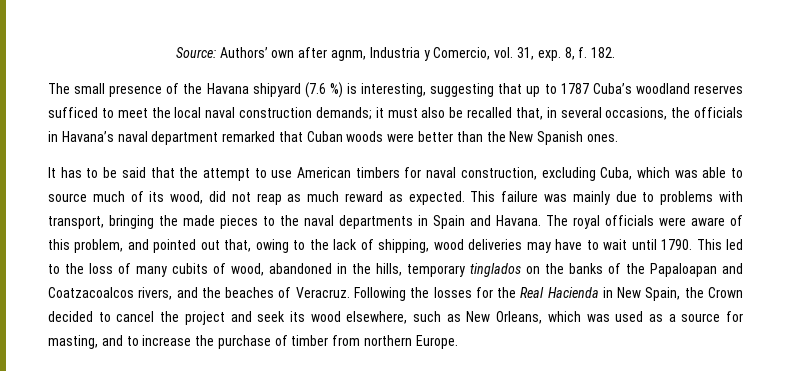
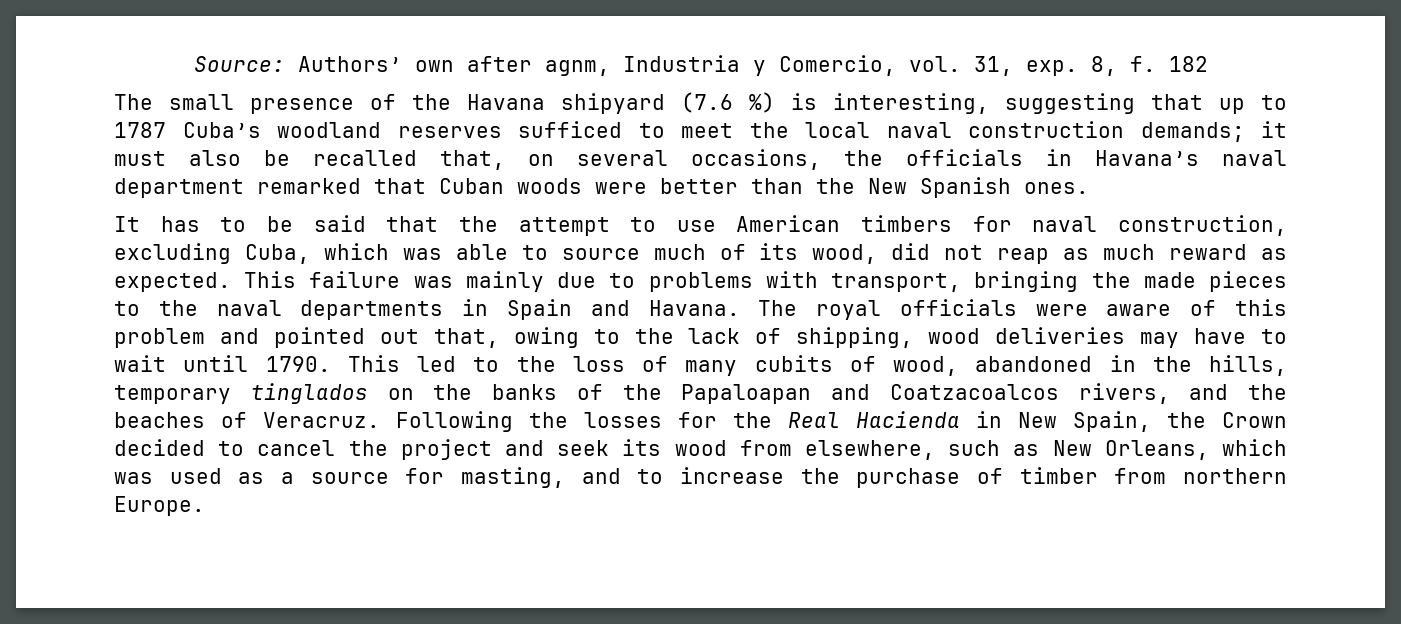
[591,47,616,58] 182. -> [1168,56,1208,72] 182
[546,107,557,118] in -> [528,154,554,166] on
[74,239,124,253] problem, -> [114,328,205,348] problem
(341, 316) none -> [739,440,792,456] from

